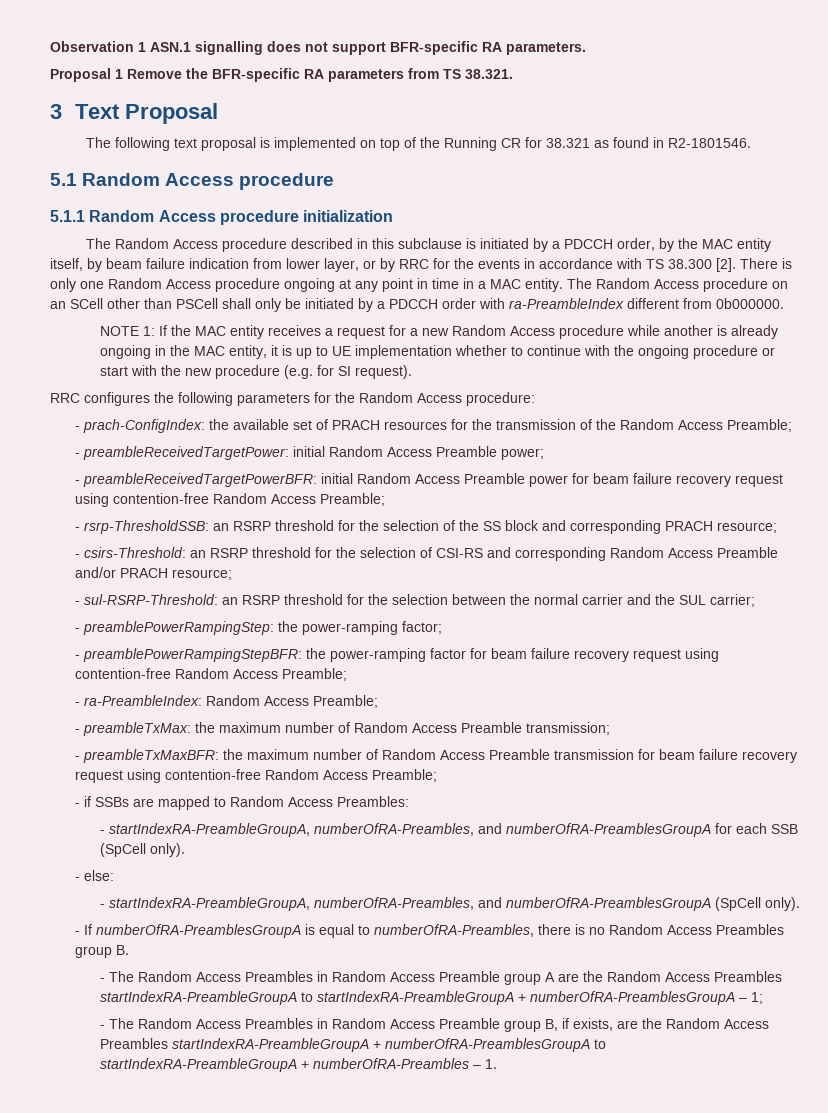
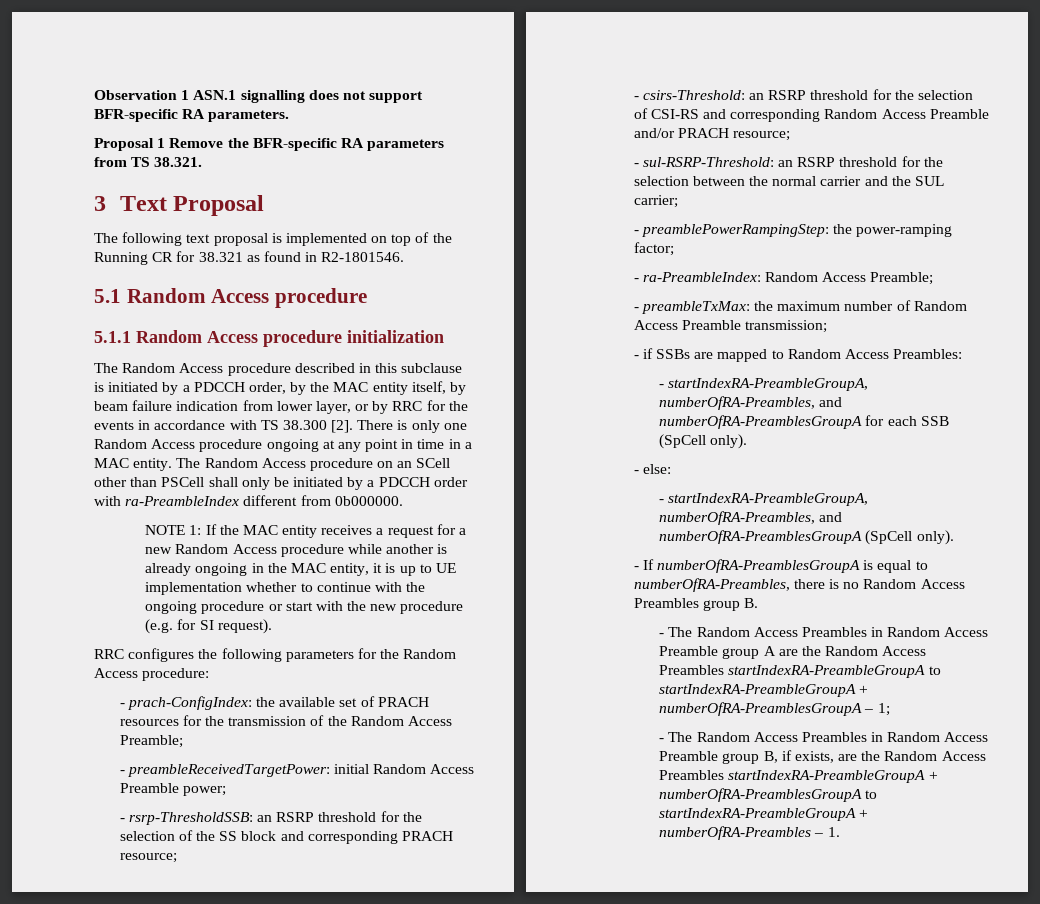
[74,473,783,487] [74,493,385,507] // - preambleReceivedTargetPowerBFR: initial Random Access Preamble power for beam failure recovery request using contention-free Random Access Preamble; -> (226, 791) none
[74,648,719,662] [74,668,347,681] // - preamblePowerRampingStepBFR: the power-ramping factor for beam failure recovery request using contention-free Random Access Preamble; -> (674, 249) none
[74,749,797,763] [74,769,437,783] // - preambleTxMaxBFR: the maximum number of Random Access Preamble transmission for beam failure recovery request using contention-free Random Access Preamble; -> (827, 326) none

